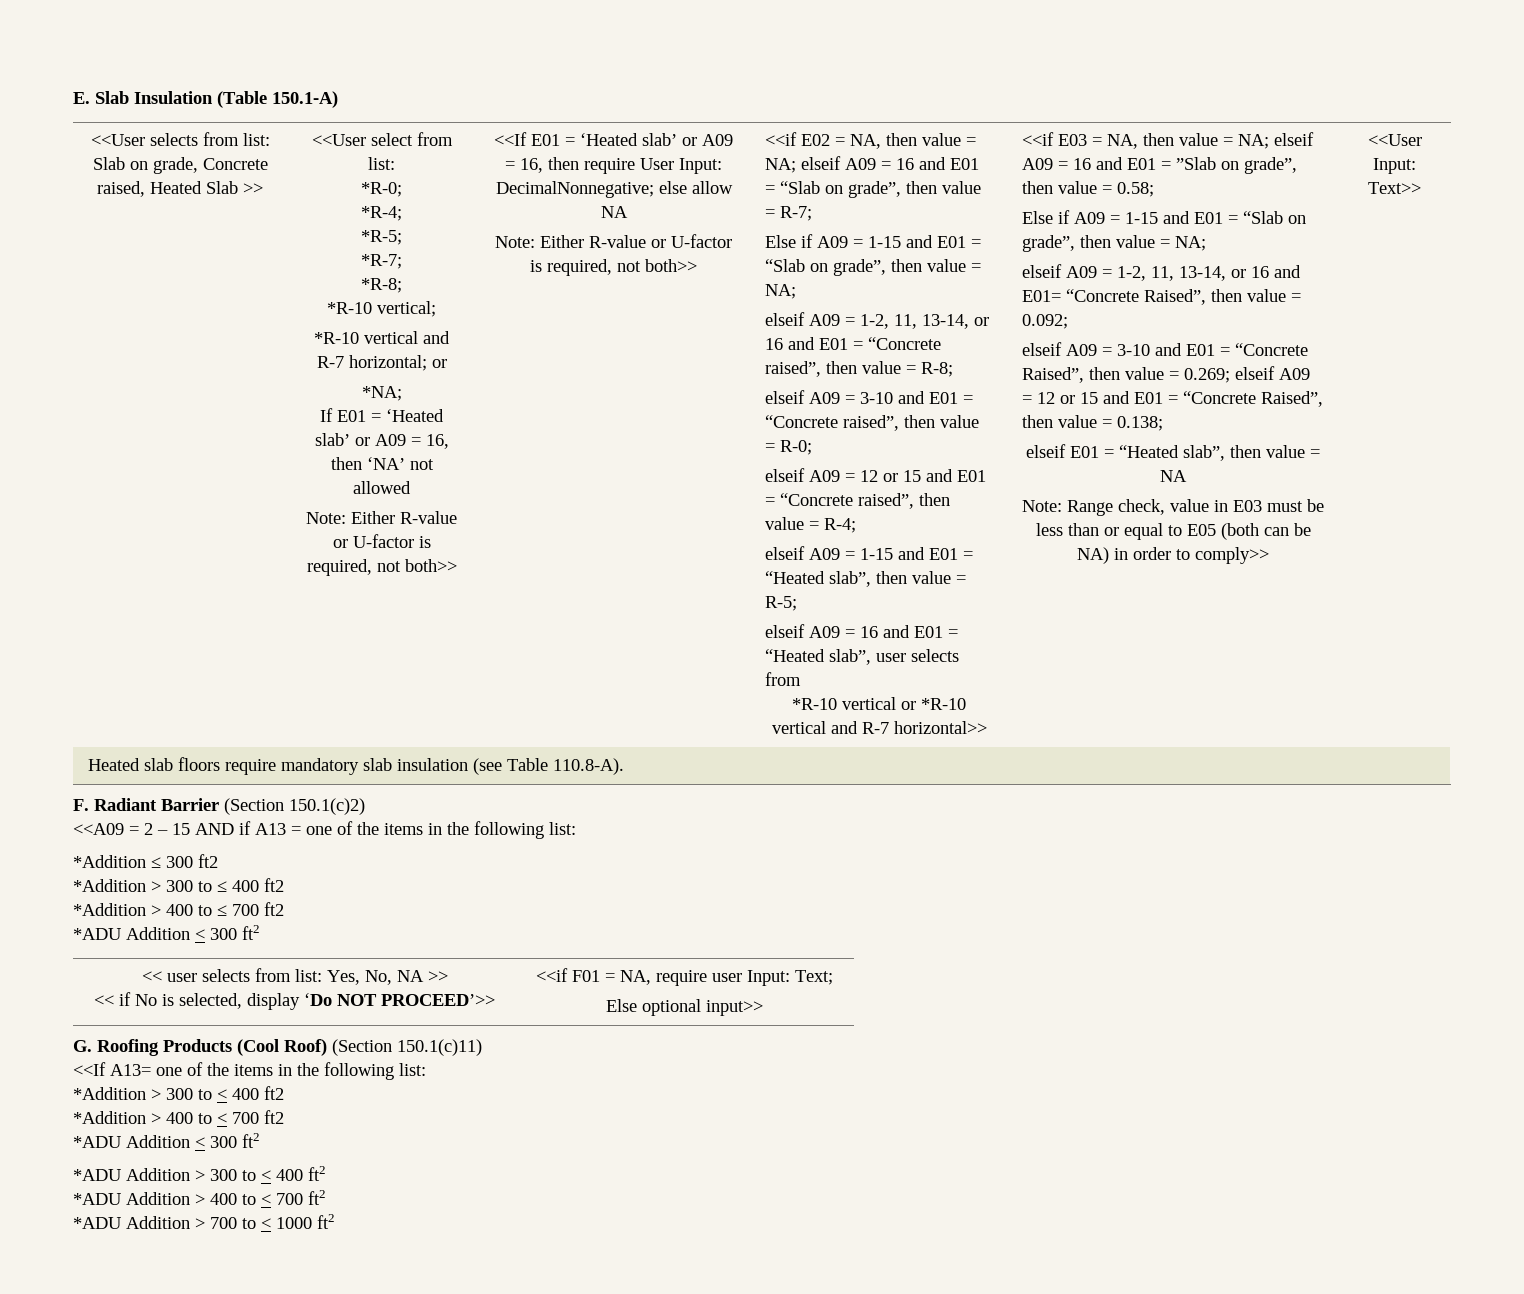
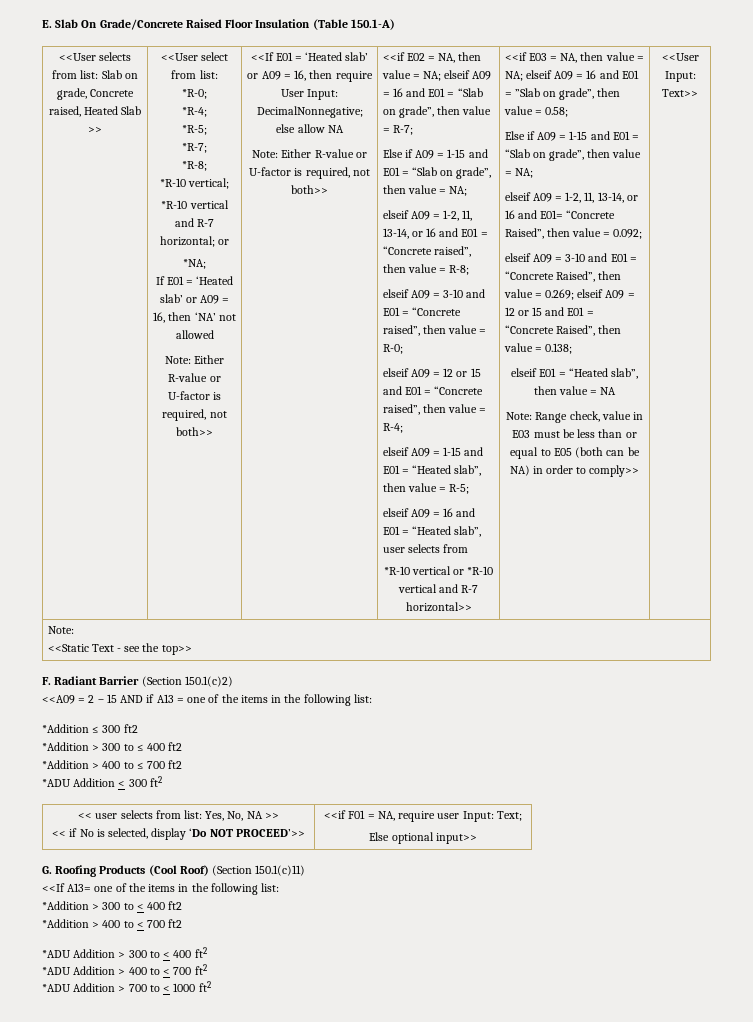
(129, 97) none -> [81,19,254,30] On Grade/Concrete Raised Floor
[87,757,624,775] Heated slab floors require mandatory slab insulation (see Table 110.8-A). -> [47,626,74,634] [47,643,192,655] Note: // <<Static Text - see the top>>
[73,1133,260,1148] // *ADU Addition < 300 ft2 -> (183, 923) none

